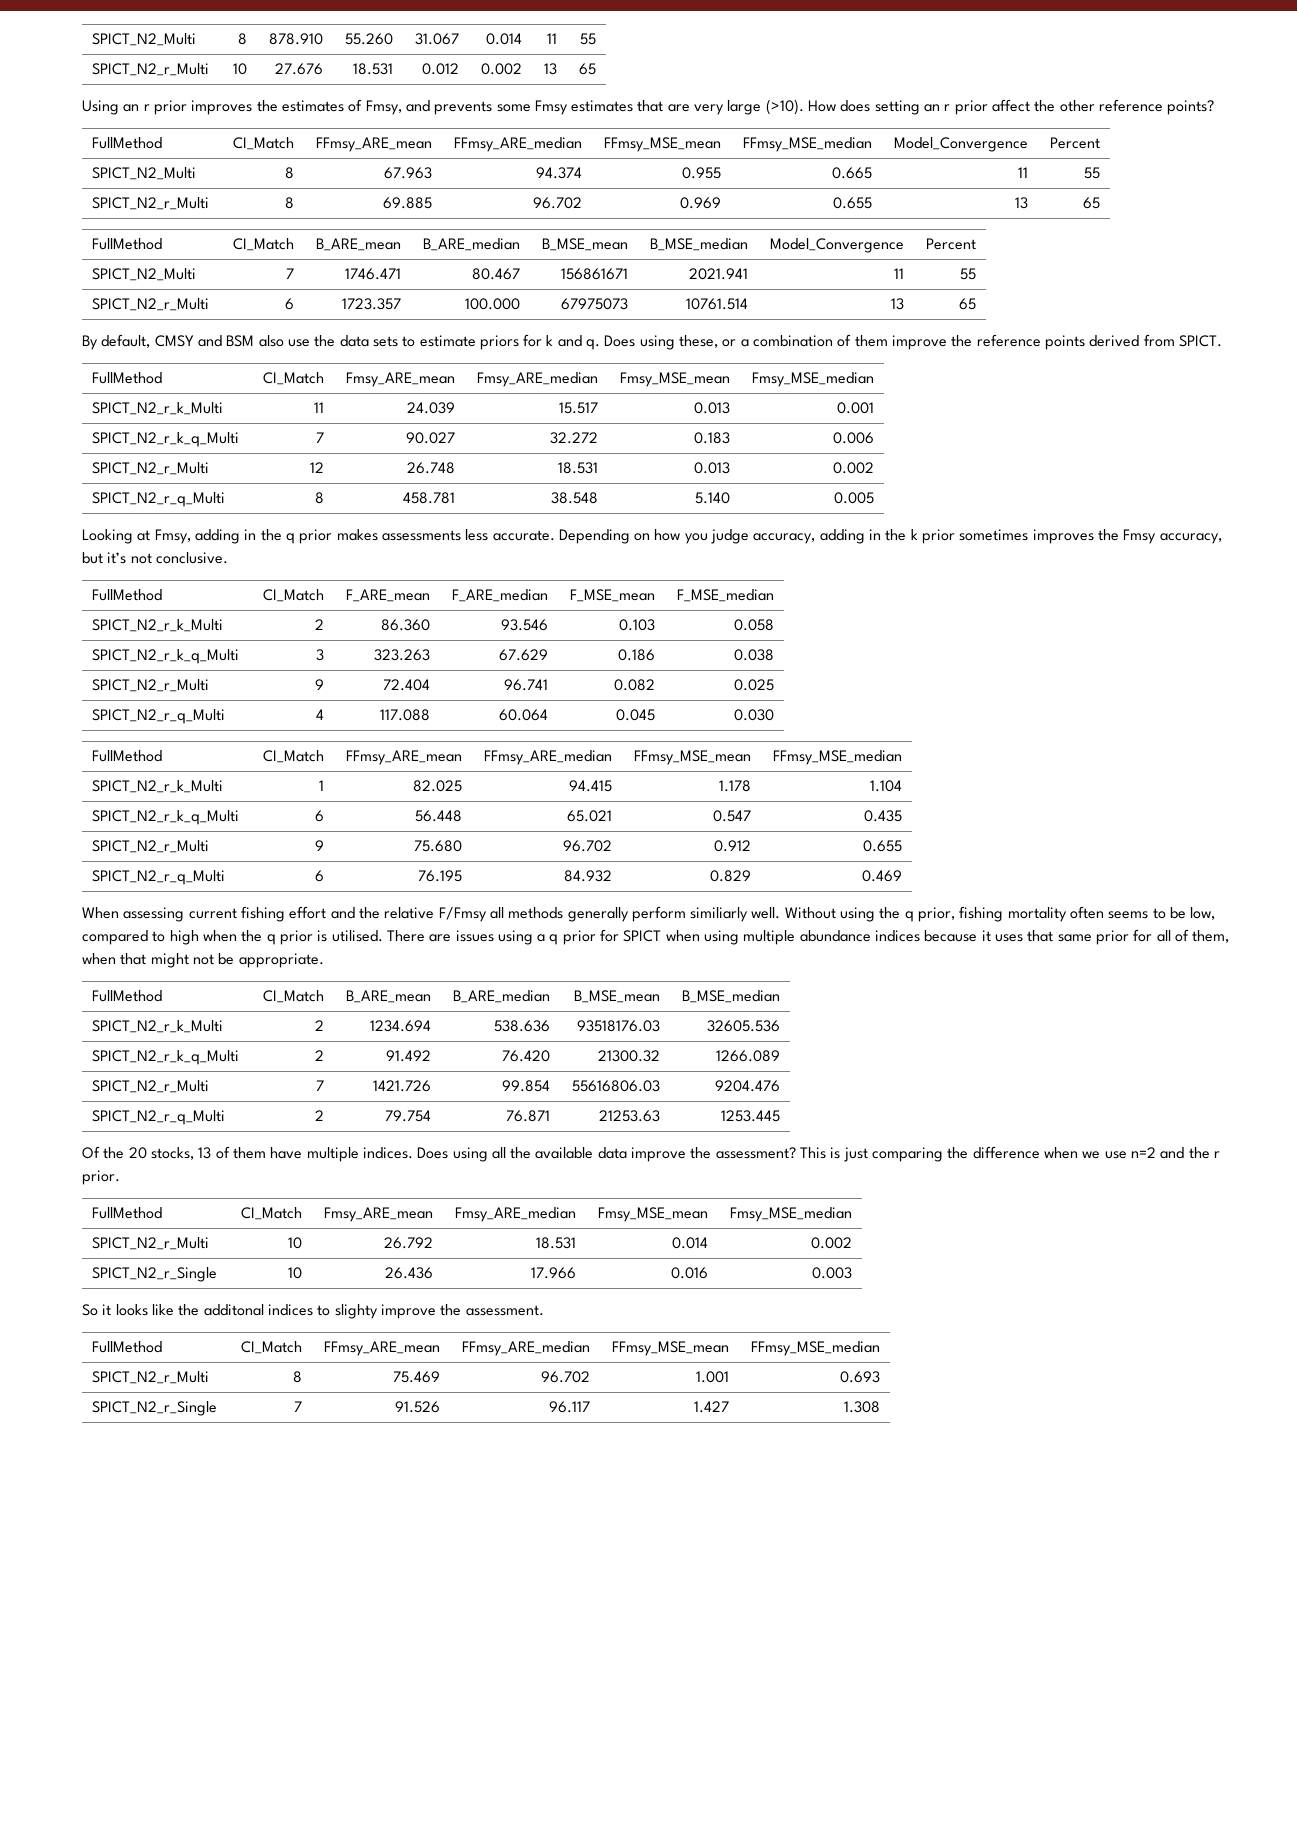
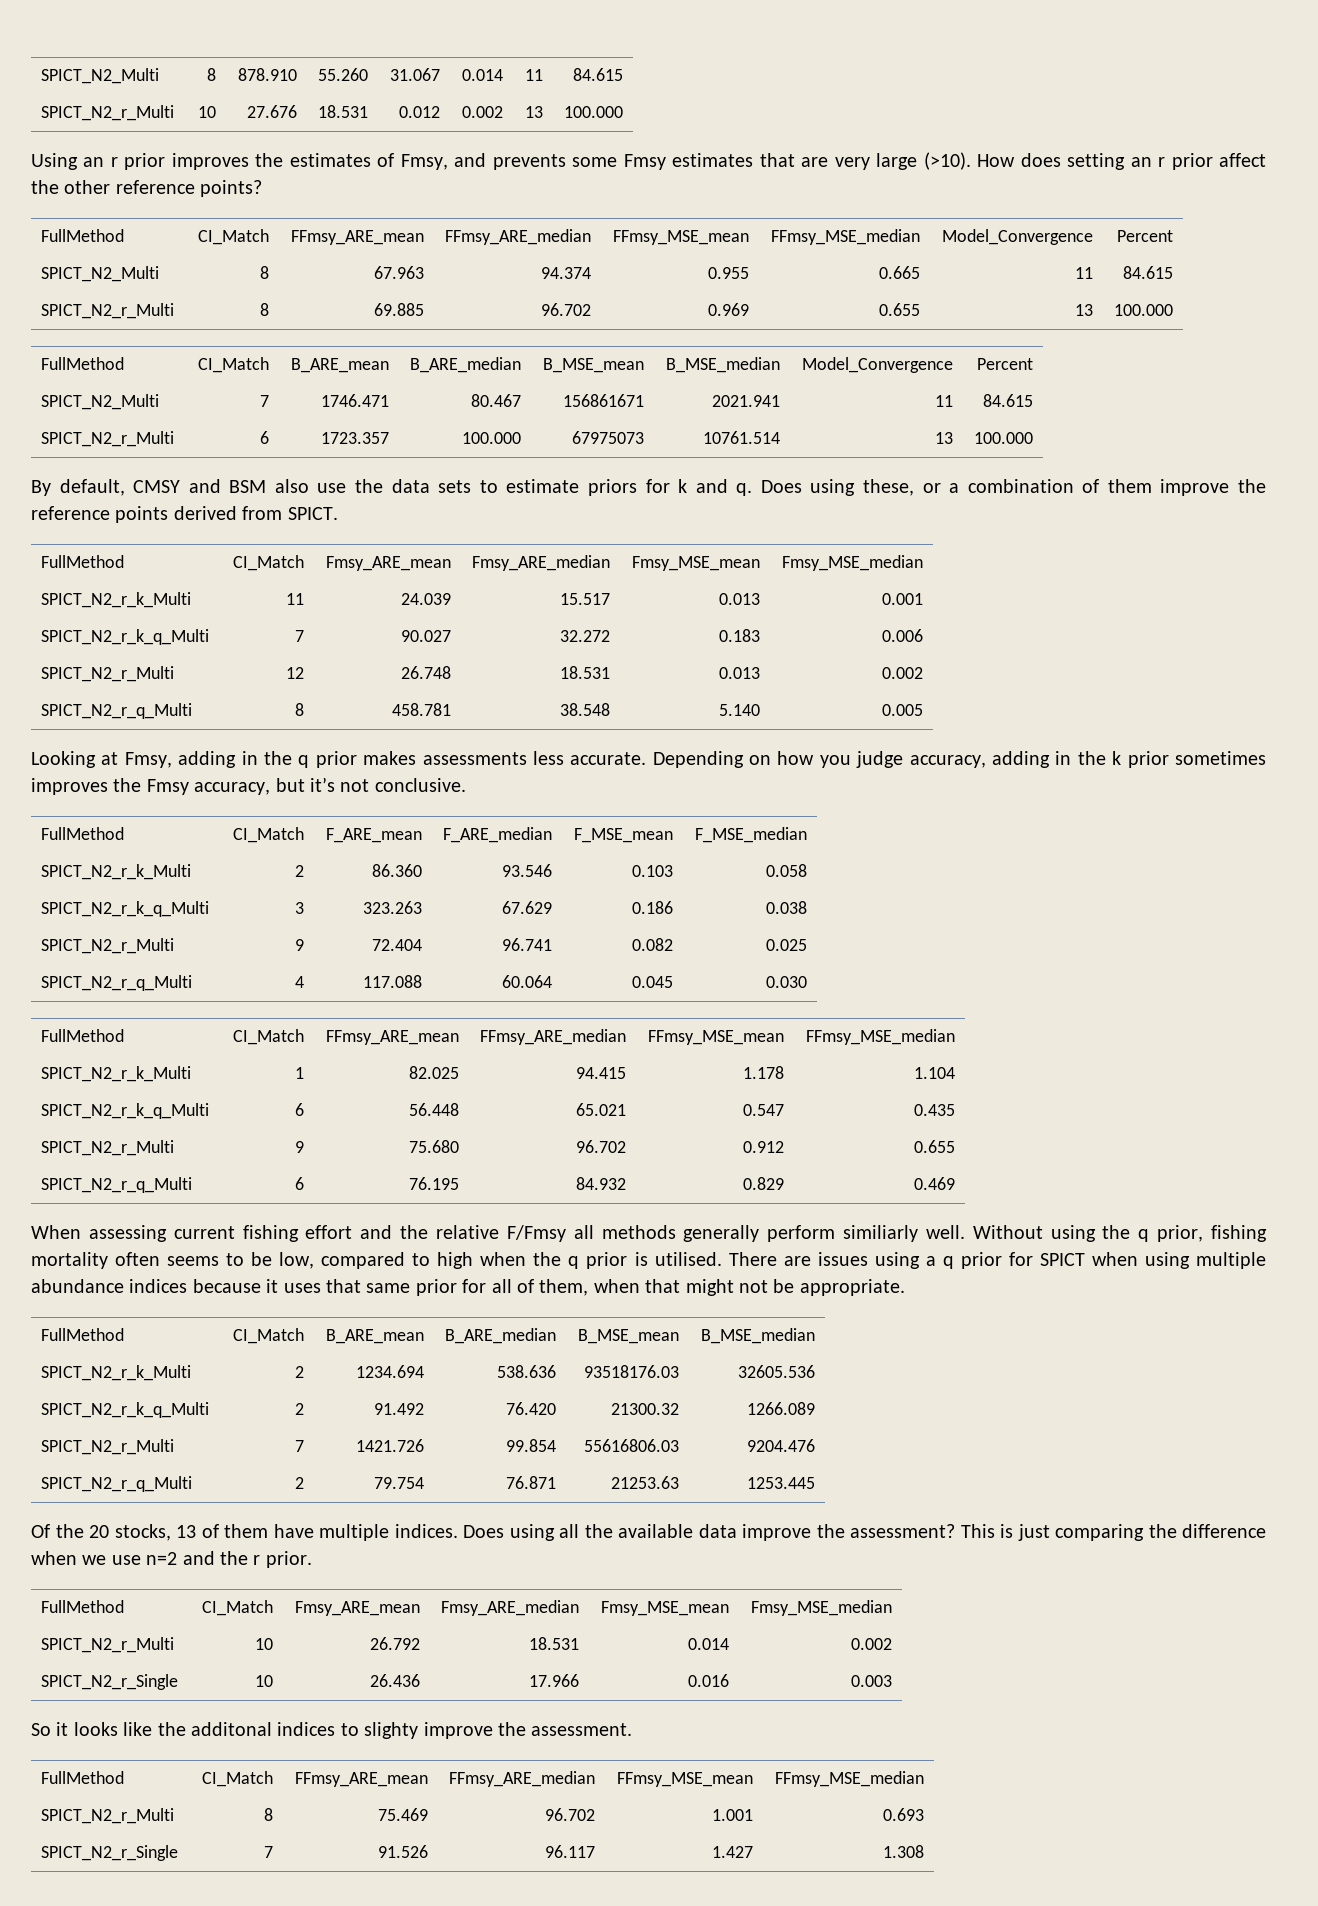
[579,33,596,45] 55 -> [572,68,623,81] 84.615
[578,63,596,75] 65 -> [563,106,623,118] 100.000
[1083,167,1100,179] 55 -> [1122,266,1173,279] 84.615
[1082,197,1100,209] 65 -> [1113,304,1173,316] 100.000
[959,268,976,280] 55 -> [982,394,1033,407] 84.615
[958,298,976,310] 65 -> [973,432,1033,444] 100.000

